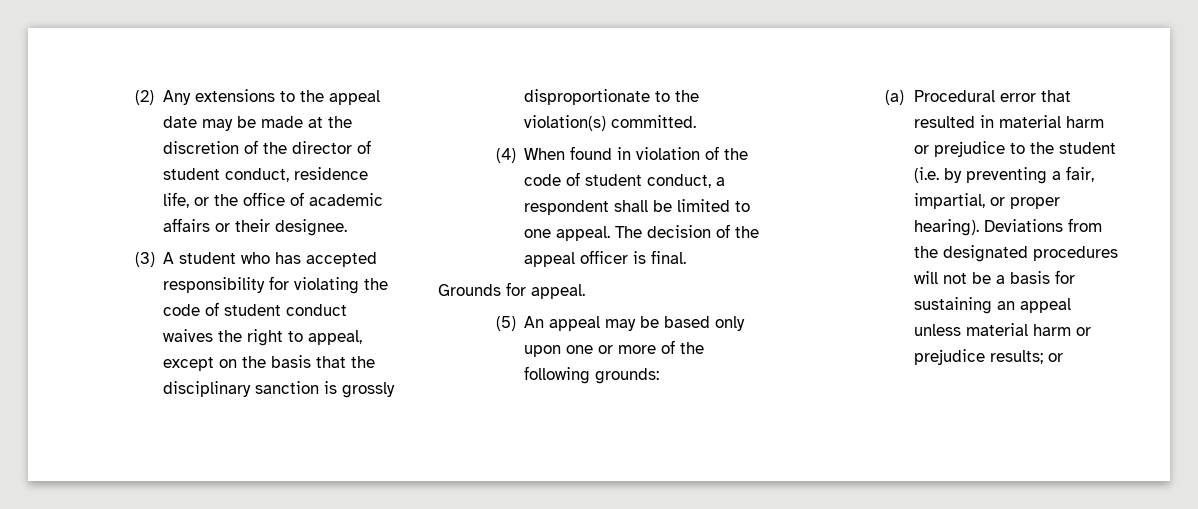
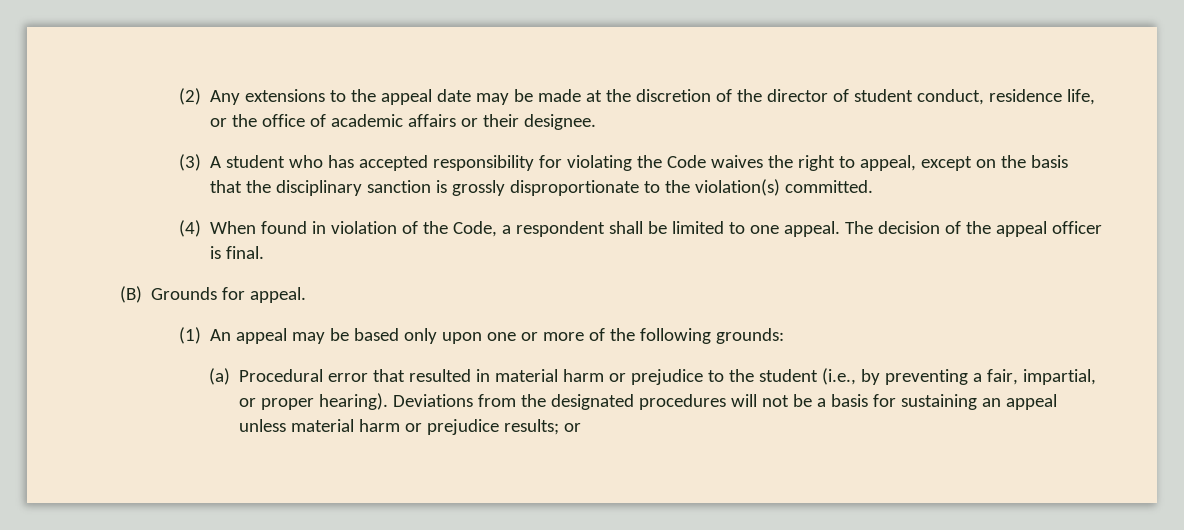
[163,302,348,316] code of student conduct -> [667,155,707,168] Code
[524,172,712,188] code of student conduct, -> [453,221,498,237] Code,
(687, 257) none -> [120,286,142,303] (B)
[495,316,516,331] (5) -> [179,327,202,344] (1)
[914,167,940,183] (i.e. -> [821,368,856,385] (i.e.,

